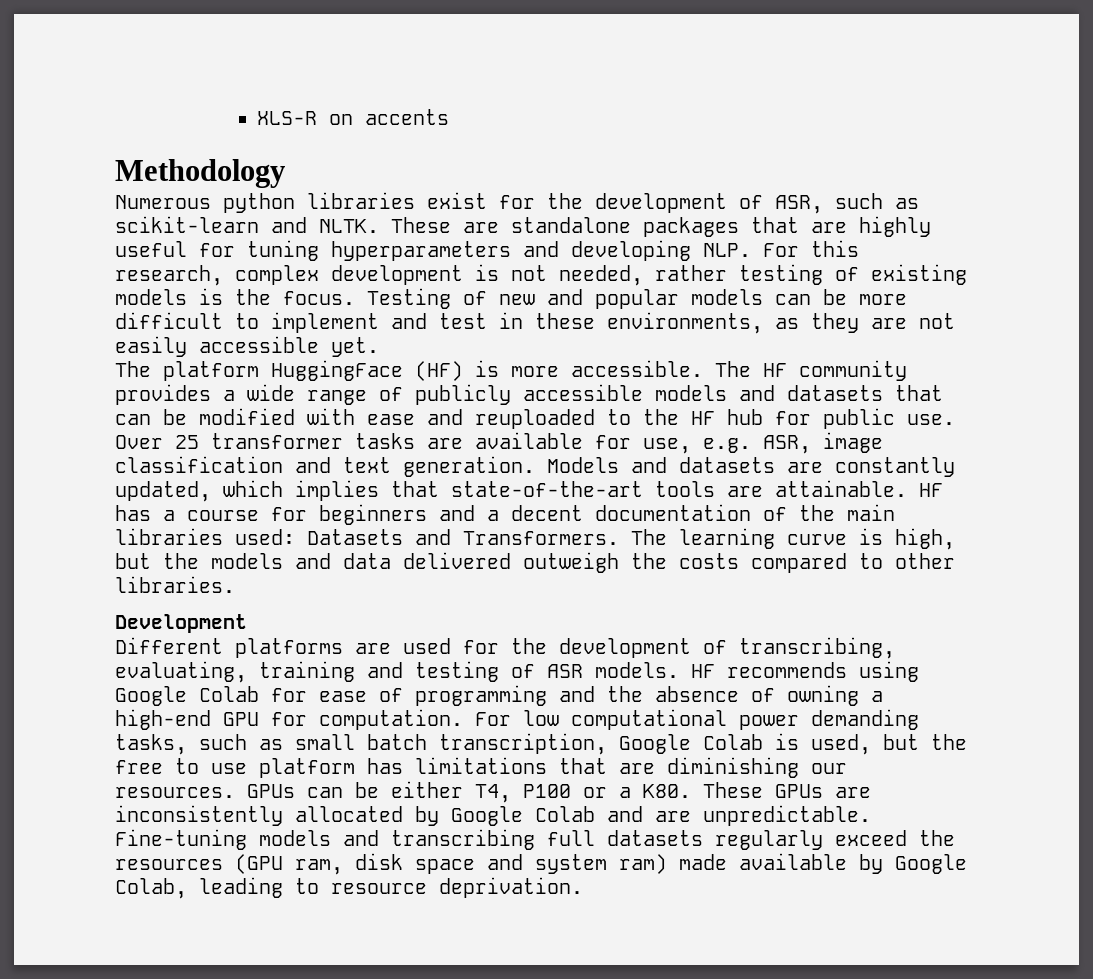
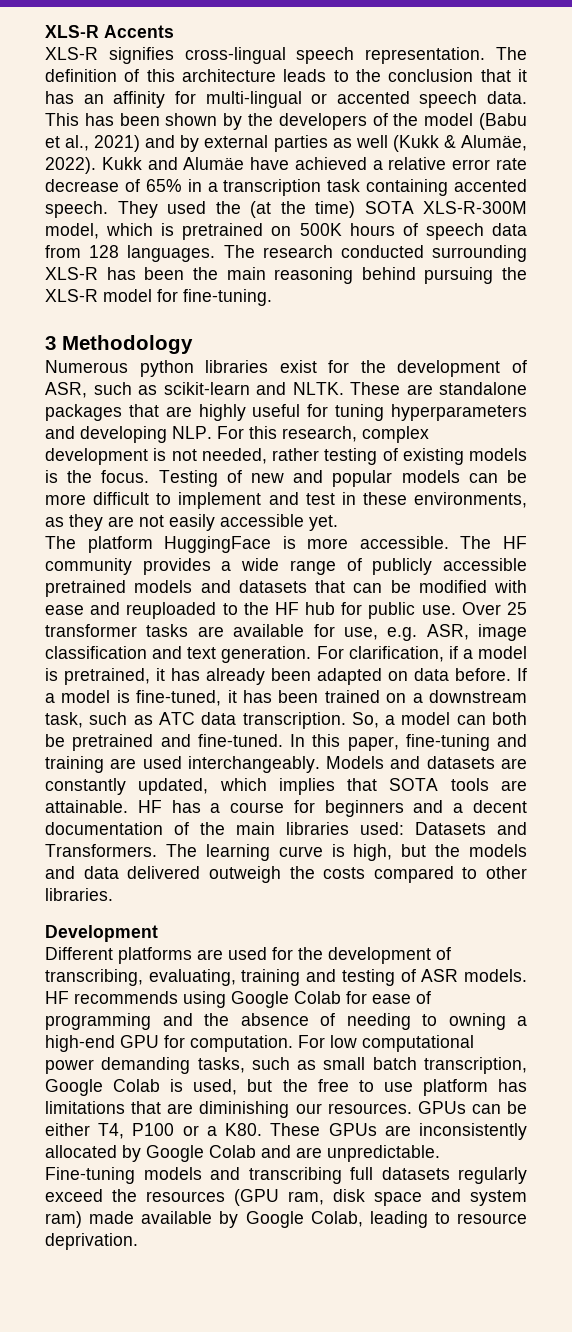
[256,109,449,125] XLS-R on accents // -> [45,25,174,38] [45,47,527,64] [45,69,527,82] [45,91,527,108] [45,113,527,130] [45,135,527,152] [45,157,527,174] [45,179,527,196] [45,201,527,218] [45,223,527,240] [45,245,527,262] [45,267,527,284] [45,289,272,306] [45,336,56,350] XLS-R Accents // XLS-R signifies cross-lingual speech representation. The definition of this architecture leads to the conclusion that it has an affinity for multi-lingual or accented speech data. This has been shown by the developers of the model (Babu et al., 2021) and by external parties as well (Kukk & Alumäe, 2022). Kukk and Alumäe have achieved a relative error rate decrease of 65% in a transcription task containing accented speech. They used the (at the time) SOTA XLS-R-300M model, which is pretrained on 500K hours of speech data from 128 languages. The research conducted surrounding XLS-R has been the main reasoning behind pursuing the XLS-R model for fine-tuning. // 3
[415,361,463,381] (HF) -> (272, 544) none
(643, 392) none -> [45,580,126,597] pretrained
(535, 466) none -> [316,646,527,662] [45,668,527,685] [45,690,527,706] [45,712,527,729] [45,734,527,751] [45,756,320,773] For clarification, if a model is pretrained, it has already been adapted on data before. If a model is fine-tuned, it has been trained on a downstream task, such as ATC data transcription. So, a model can both be pretrained and fine-tuned. In this paper, fine-tuning and training are used interchangeably.
[451,481,643,497] state-of-the-art -> [389,778,439,791] SOTA
(775, 695) none -> [346,1013,437,1030] needing to

